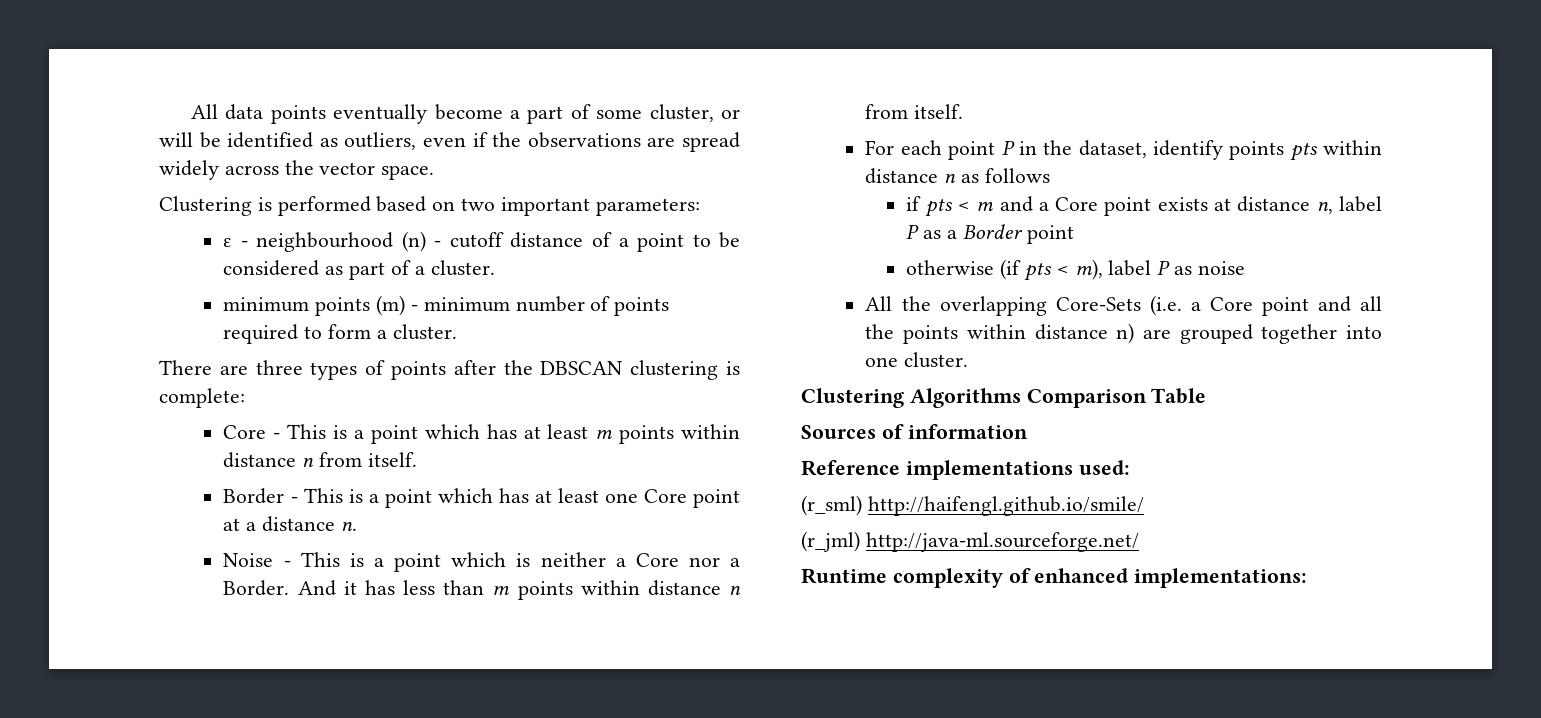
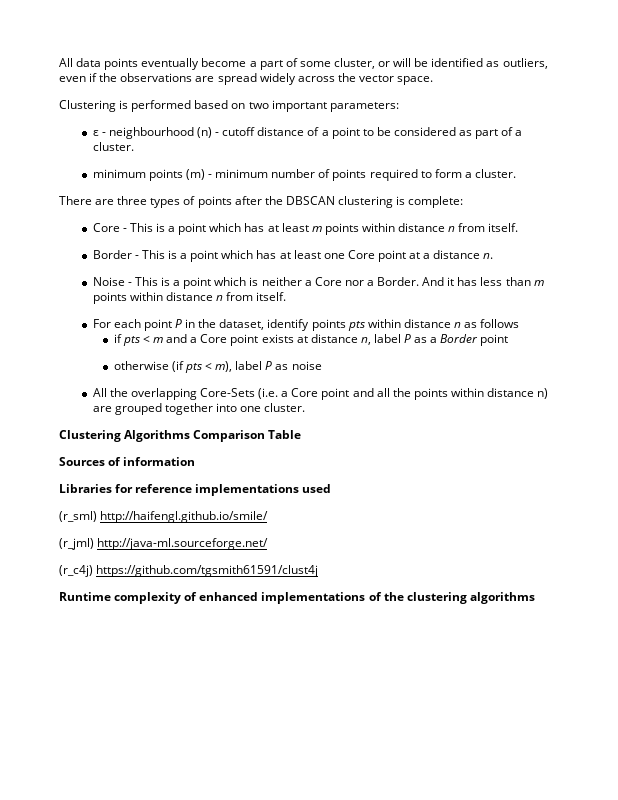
[801,460,1130,480] Reference implementations used: -> [59,484,332,496] Libraries for reference implementations used
(1139, 542) none -> [59,565,319,577] // (r_c4j) https://github.com/tgsmith61591/clust4j
[1134,568,1308,588] implementations: -> [261,592,535,604] implementations of the clustering algorithms

